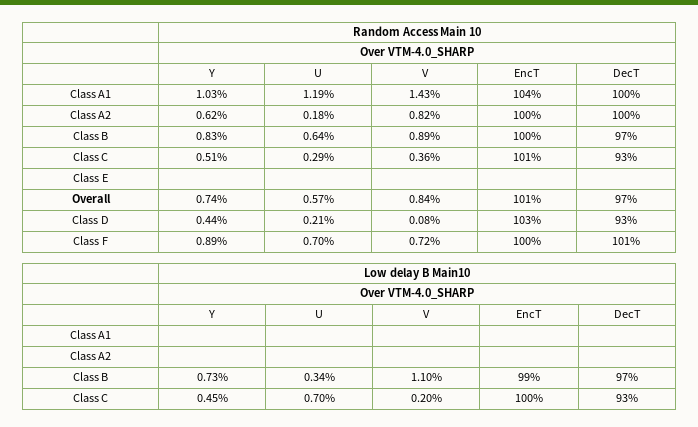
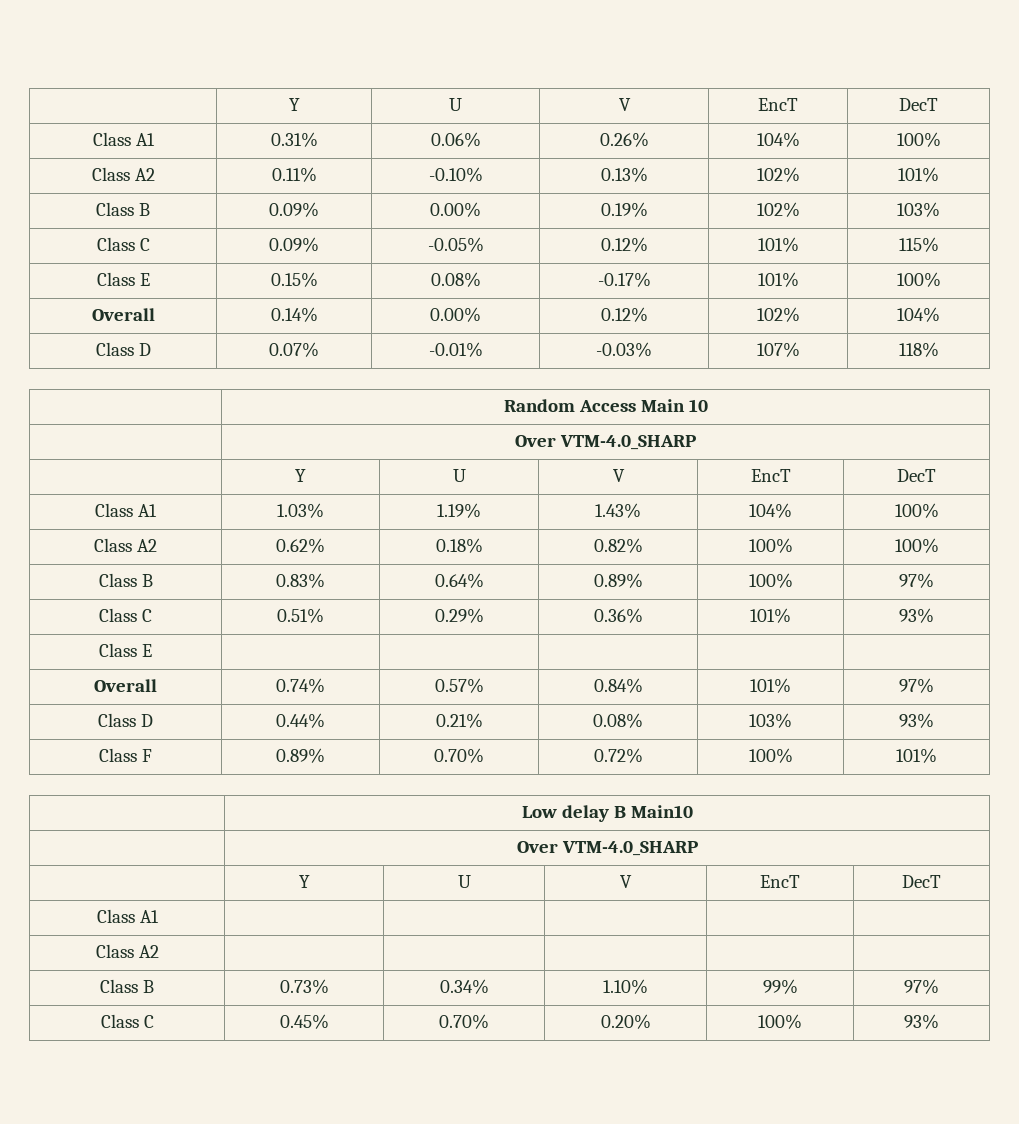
(352, 31) none -> [288,98,300,111] [449,98,462,111] [618,98,631,111] [758,98,798,111] [899,98,938,111] [92,132,155,146] [270,132,318,147] [430,132,481,147] [599,132,649,147] [756,132,800,147] [896,132,941,147] [91,167,155,181] [271,167,317,182] [428,167,483,182] [600,167,648,182] [756,167,800,182] [898,167,939,182] [96,202,150,216] [269,202,319,217] [430,202,481,217] [600,202,648,217] [756,202,800,217] [897,202,940,217] [96,237,150,251] [269,237,319,252] [427,237,484,252] [600,237,648,252] [757,237,799,252] [898,237,939,252] [96,272,150,286] [270,272,318,287] [430,272,481,287] [597,272,651,287] [757,272,799,287] [896,272,941,287] [91,308,155,321] [270,307,318,322] [430,307,481,322] [600,307,648,322] [756,307,800,322] [897,307,940,322] [95,342,151,356] [269,342,319,357] [428,342,483,357] [596,342,652,357] [756,342,800,357] [898,342,939,357] | Y | U | V | EncT | DecT // Class A1 | 0.31% | 0.06% | 0.26% | 104% | 100% // Class A2 | 0.11% | -0.10% | 0.13% | 102% | 101% // Class B | 0.09% | 0.00% | 0.19% | 102% | 103% // Class C | 0.09% | -0.05% | 0.12% | 101% | 115% // Class E | 0.15% | 0.08% | -0.17% | 101% | 100% // Overall | 0.14% | 0.00% | 0.12% | 102% | 104% // Class D | 0.07% | -0.01% | -0.03% | 107% | 118% //

